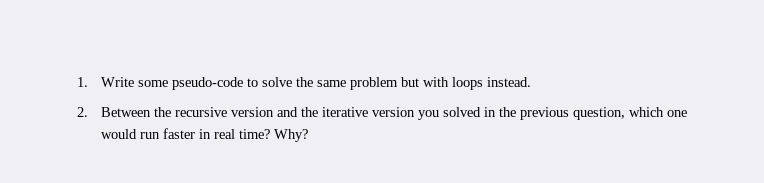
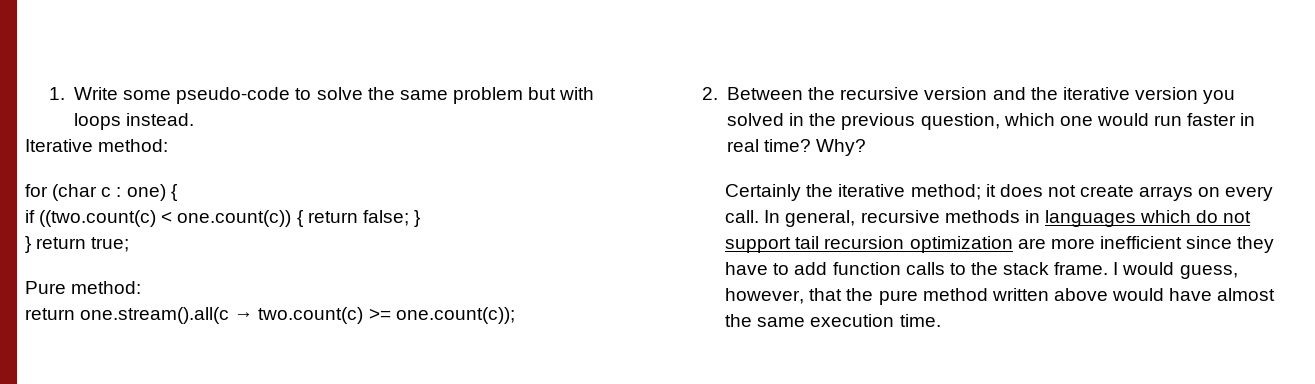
(531, 82) none -> [25,139,169,152] [25,184,178,201] [25,210,420,227] [25,236,130,253] [25,281,142,294] [25,307,515,324] // Iterative method: // for (char c : one) { // if ((two.count(c) < one.count(c)) { return false; } // } return true; // Pure method: // return one.stream().all(c → two.count(c) >= one.count(c));
(308, 135) none -> [725,184,1274,201] [725,210,1252,227] [725,236,1275,253] [725,262,1238,279] [725,288,1276,305] [725,314,941,327] // Certainly the iterative method; it does not create arrays on every call. In general, recursive methods in languages which do not support tail recursion optimization are more inefficient since they have to add function calls to the stack frame. I would guess, however, that the pure method written above would have almost the same execution time.

